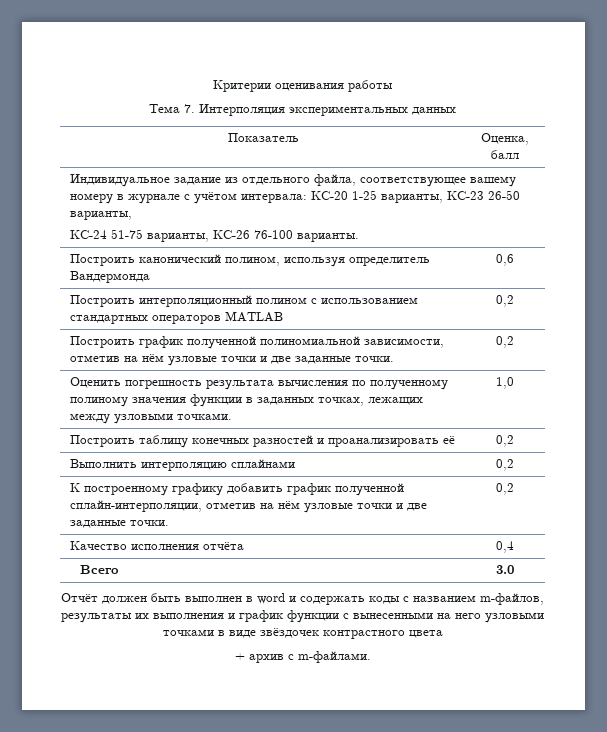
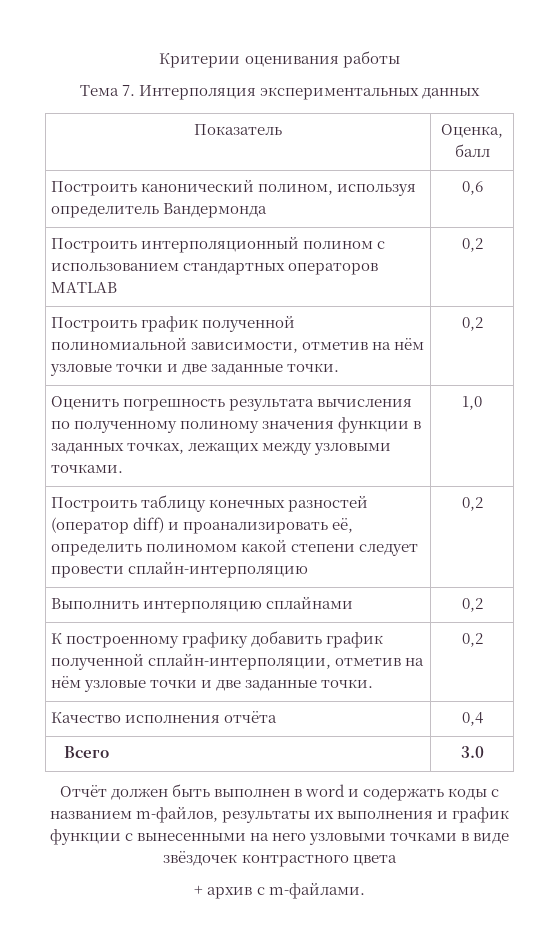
[69,174,516,187] [69,190,520,204] [69,211,132,220] [69,229,359,242] // Индивидуальное задание из отдельного файла, соответствующее вашему номеру в журнале с учётом интервала: КС-20 1-25 варианты, КС-23 26-50 варианты, // КС-24 51-75 варианты, КС-26 76-100 варианты. -> (490, 150) none
[316,436,455,447] и проанализировать её -> [51,517,354,534] [51,539,419,556] [51,561,309,578] (оператор diff) и проанализировать её, определить полиномом какой степени следует провести сплайн-интерполяцию

